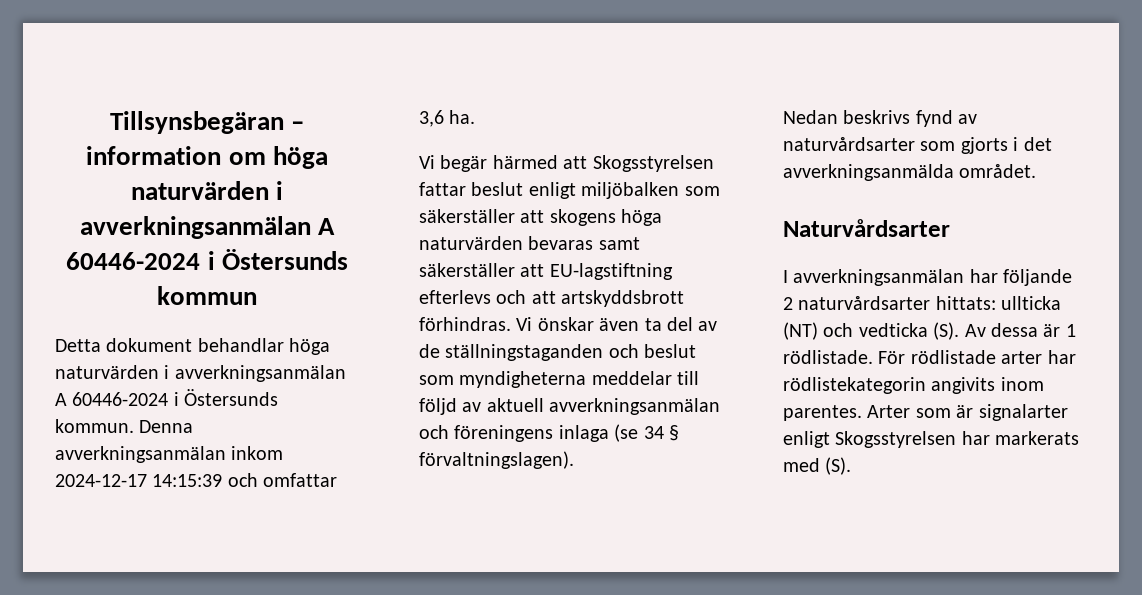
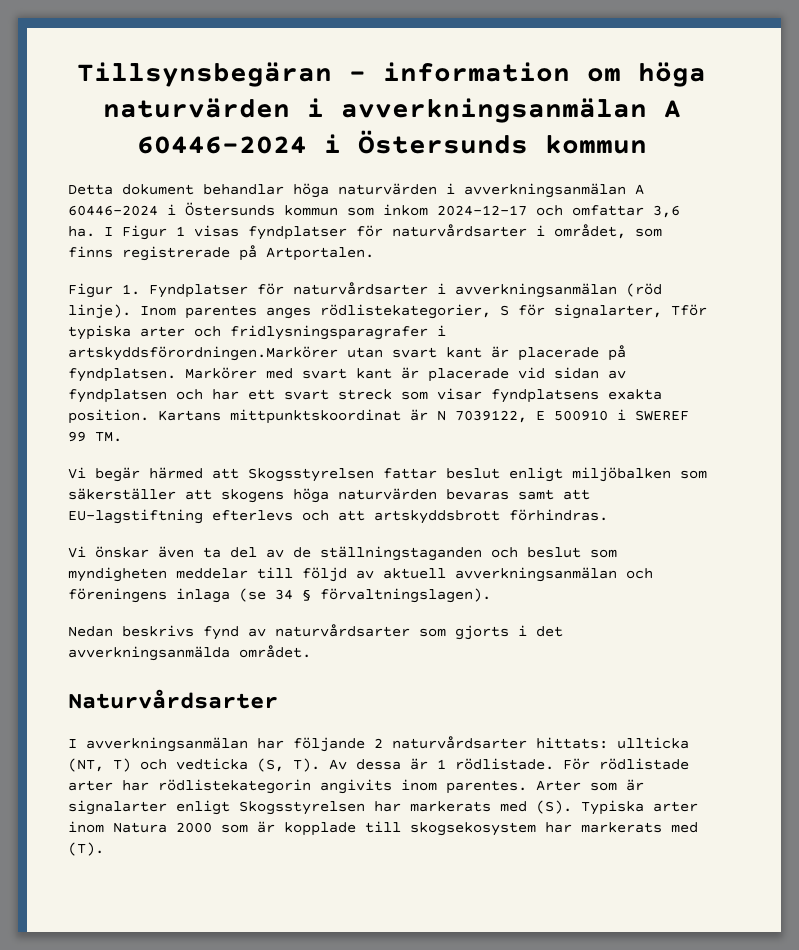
[55,419,194,433] [55,446,226,463] kommun. Denna avverkningsanmälan -> [284,205,374,216] kommun som
[152,474,223,487] 14:15:39 -> (527, 210) none
(476, 117) none -> [104,224,662,240] [68,245,374,261] [68,282,662,298] [68,304,707,319] [68,325,446,340] [68,345,626,361] [68,367,626,382] [68,388,662,403] [68,409,689,424] [68,431,122,442] I Figur 1 visas fyndplatser för naturvårdsarter i området, som finns registrerade på Artportalen. // Figur 1. Fyndplatser för naturvårdsarter i avverkningsanmälan (röd linje). Inom parentes anges rödlistekategorier, S för signalarter, Tför typiska arter och fridlysningsparagrafer i artskyddsförordningen.Markörer utan svart kant är placerade på fyndplatsen. Markörer med svart kant är placerade vid sidan av fyndplatsen och har ett svart streck som visar fyndplatsens exakta position. Kartans mittpunktskoordinat är N 7039122, E 500910 i SWEREF 99 TM.
[419,263,515,277] säkerställer -> (554, 494) none
(511, 324) none -> (608, 515) //
[459,371,587,388] myndigheterna -> [68,567,167,582] myndigheten
[783,322,960,340] (NT) och vedticka (S). -> [68,758,320,772] (NT, T) och vedticka (S, T).
(852, 466) none -> [581,800,698,815] [68,821,698,836] [68,842,104,856] Typiska arter inom Natura 2000 som är kopplade till skogsekosystem har markerats med (T).

